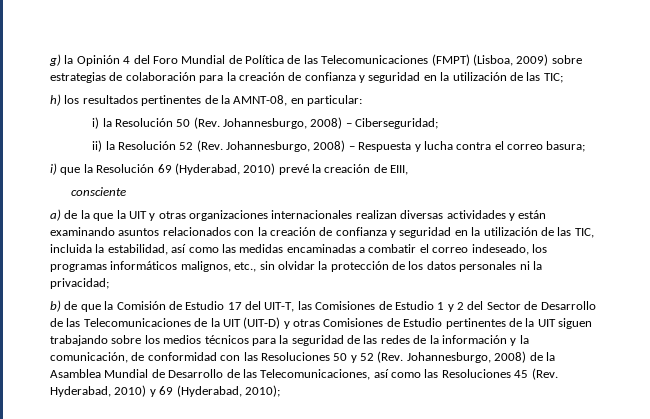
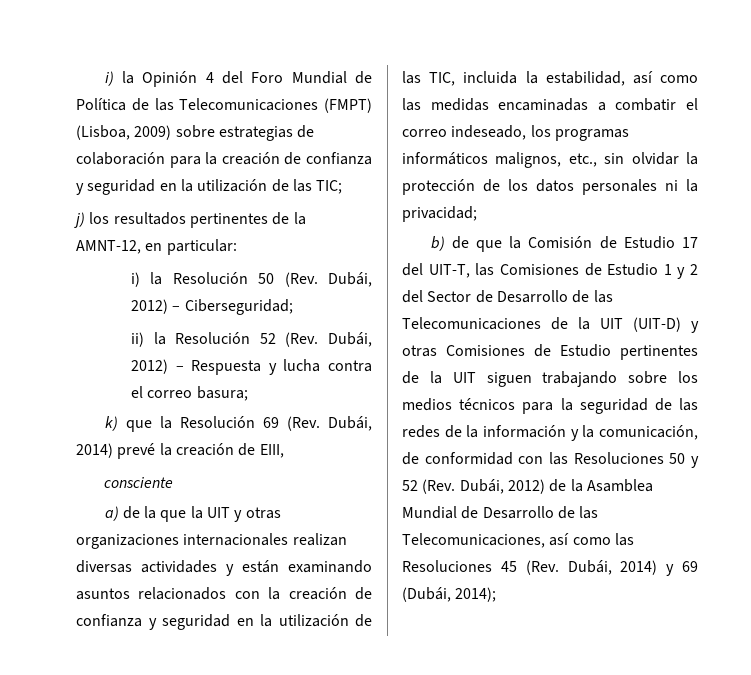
[49,54,61,66] g) -> [104,71,114,86] i)
[50,94,61,106] h) -> [74,212,85,228] j)
[233,95,288,106] AMNT-08, -> [76,240,141,254] AMNT-12,
[223,117,343,129] Johannesburgo, 2008) -> [327,272,372,287] [131,299,169,314] Dubái, 2012)
[226,140,346,152] Johannesburgo, 2008) -> [328,332,372,347] [131,359,169,374] Dubái, 2012)
[50,163,57,175] i) -> [104,416,118,431] k)
[174,163,276,175] (Hyderabad, 2010) -> [286,416,372,431] [76,443,113,458] (Rev. Dubái, 2014)
[406,351,527,363] Johannesburgo, 2008) -> [459,479,545,494] Dubái, 2012)
[50,385,280,397] Hyderabad, 2010) y 69 (Hyderabad, 2010); -> [567,560,698,576] [402,587,497,602] Dubái, 2014) y 69 (Dubái, 2014);

